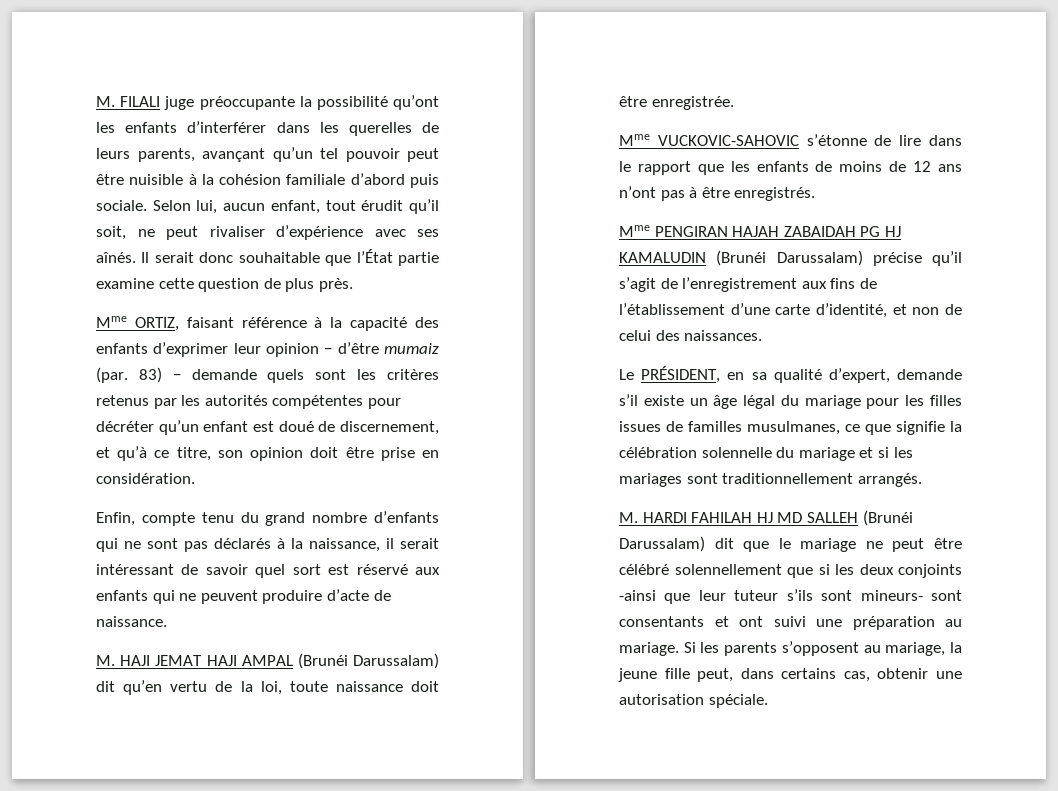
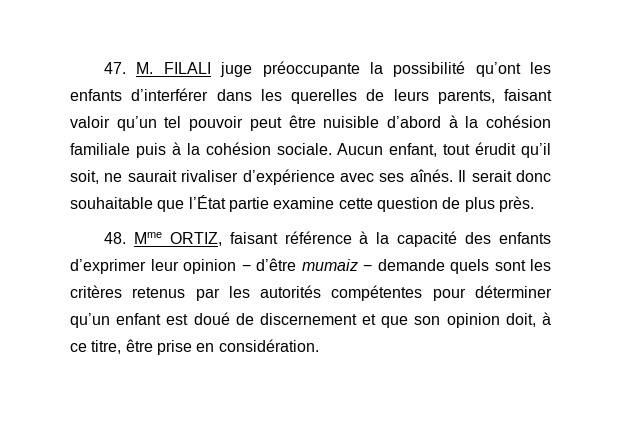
(96, 101) none -> [104,62,127,74] 47.
[202,148,265,162] avançant -> [504,89,552,101] [70,116,110,128] faisant valoir
(184, 179) none -> [386,116,441,128] d’abord
[350,173,439,188] [96,200,266,214] d’abord puis sociale. Selon lui, aucun -> [135,142,384,158] puis à la cohésion sociale. Aucun
[166,226,198,240] peut -> [127,170,177,182] saurait
(353, 285) none -> [104,232,127,244] 48.
[96,367,162,383] (par. 83) -> (358, 265) none
[96,421,154,432] décréter -> [474,285,552,298] déterminer
[339,421,439,435] [96,446,439,461] [96,473,195,484] [96,511,439,526] [96,538,439,552] [96,564,440,578] [96,589,391,604] [96,616,167,627] [96,653,439,669] [96,680,439,695] [619,96,734,110] [619,134,962,146] [619,161,962,175] [619,186,816,201] [619,225,901,237] [619,250,962,266] [619,277,877,292] [619,303,962,318] [619,330,763,341] [619,366,962,383] [619,394,962,409] [619,421,962,435] [619,447,913,461] [619,473,922,487] [619,510,913,526] [619,536,962,552] [619,564,962,578] [619,589,962,604] [619,616,962,630] [619,641,962,656] [618,668,962,682] [619,694,768,708] discernement, et qu’à ce titre, son opinion doit être prise en considération. // Enfin, compte tenu du grand nombre d’enfants qui ne sont pas déclarés à la naissance, il serait intéressant de savoir quel sort est réservé aux enfants qui ne peuvent produire d’acte de naissance. // M. HAJI JEMAT HAJI AMPAL (Brunéi Darussalam) dit qu’en vertu de la loi, toute naissance doit être enregistrée. // Mme VUCKOVIC-SAHOVIC s’étonne de lire dans le rapport que les enfants de moins de 12 ans n’ont pas à être enregistrés. // Mme PENGIRAN HAJAH ZABAIDAH PG HJ KAMALUDIN (Brunéi Darussalam) précise qu’il s’agit de l’enregistrement aux fins de l’établissement d’une carte d’identité, et non de celui des naissances. // Le PRÉSIDENT, en sa qualité d’expert, demande s’il existe un âge légal du mariage pour les filles issues de familles musulmanes, ce que signifie la célébration solennelle du mariage et si les mariages sont traditionnellement arrangés. // M. HARDI FAHILAH HJ MD SALLEH (Brunéi Darussalam) dit que le mariage ne peut être célébré solennellement que si les deux conjoints -ainsi que leur tuteur s’ils sont mineurs- sont consentants et ont suivi une préparation au mariage. Si les parents s’opposent au mariage, la jeune fille peut, dans certains cas, obtenir une autorisation spéciale. -> [259,312,551,328] [70,339,319,355] discernement et que son opinion doit, à ce titre, être prise en considération.

